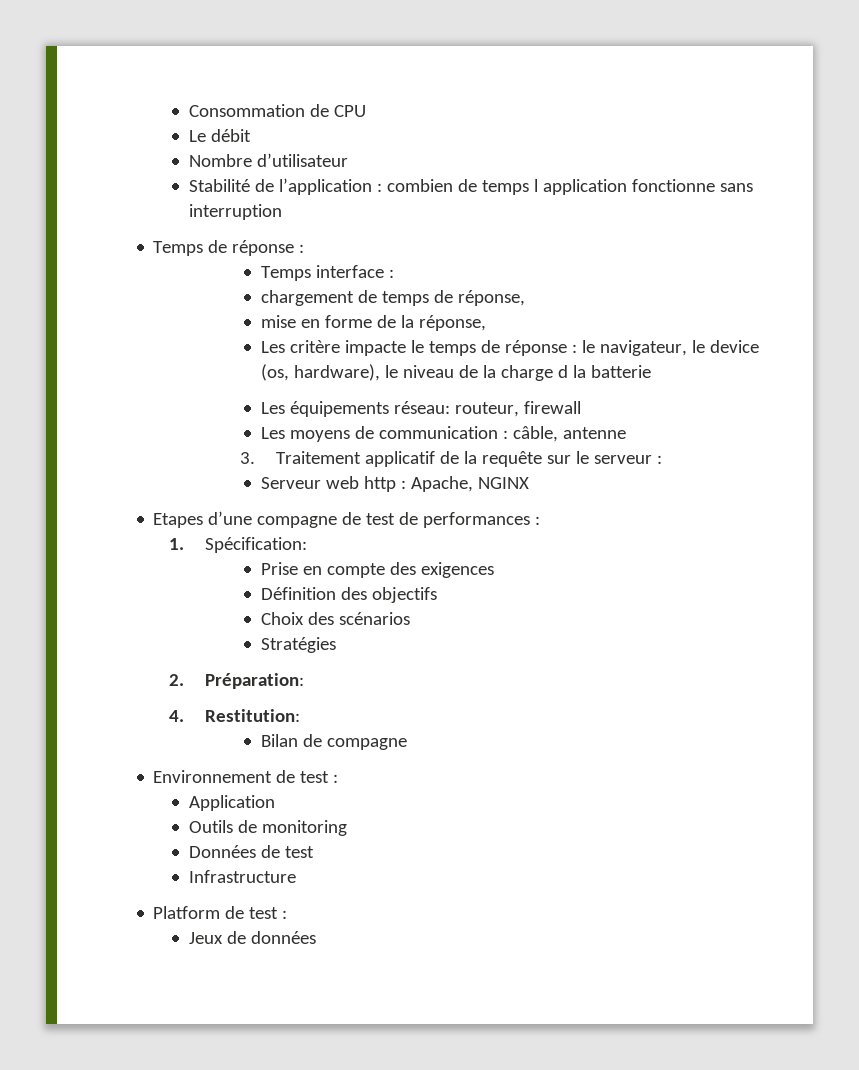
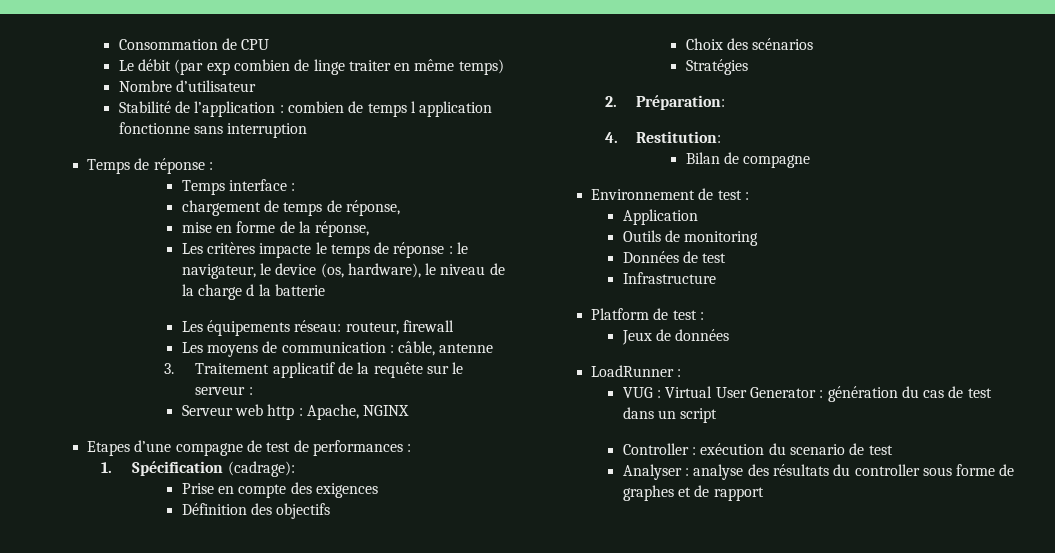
(252, 135) none -> [174,59,504,75] (par exp combien de linge traiter en même temps)
[289,340,340,353] critère -> [206,242,255,254] critères
[204,537,307,553] Spécification: -> [132,461,295,477] Spécification (cadrage):
(317, 937) none -> [591,365,682,377] [622,386,992,402] [622,407,718,423] [622,443,893,455] [622,464,1015,480] [622,485,764,501] // LoadRunner : // VUG : Virtual User Generator : génération du cas de test dans un script // Controller : exécution du scenario de test // Analyser : analyse des résultats du controller sous forme de graphes et de rapport

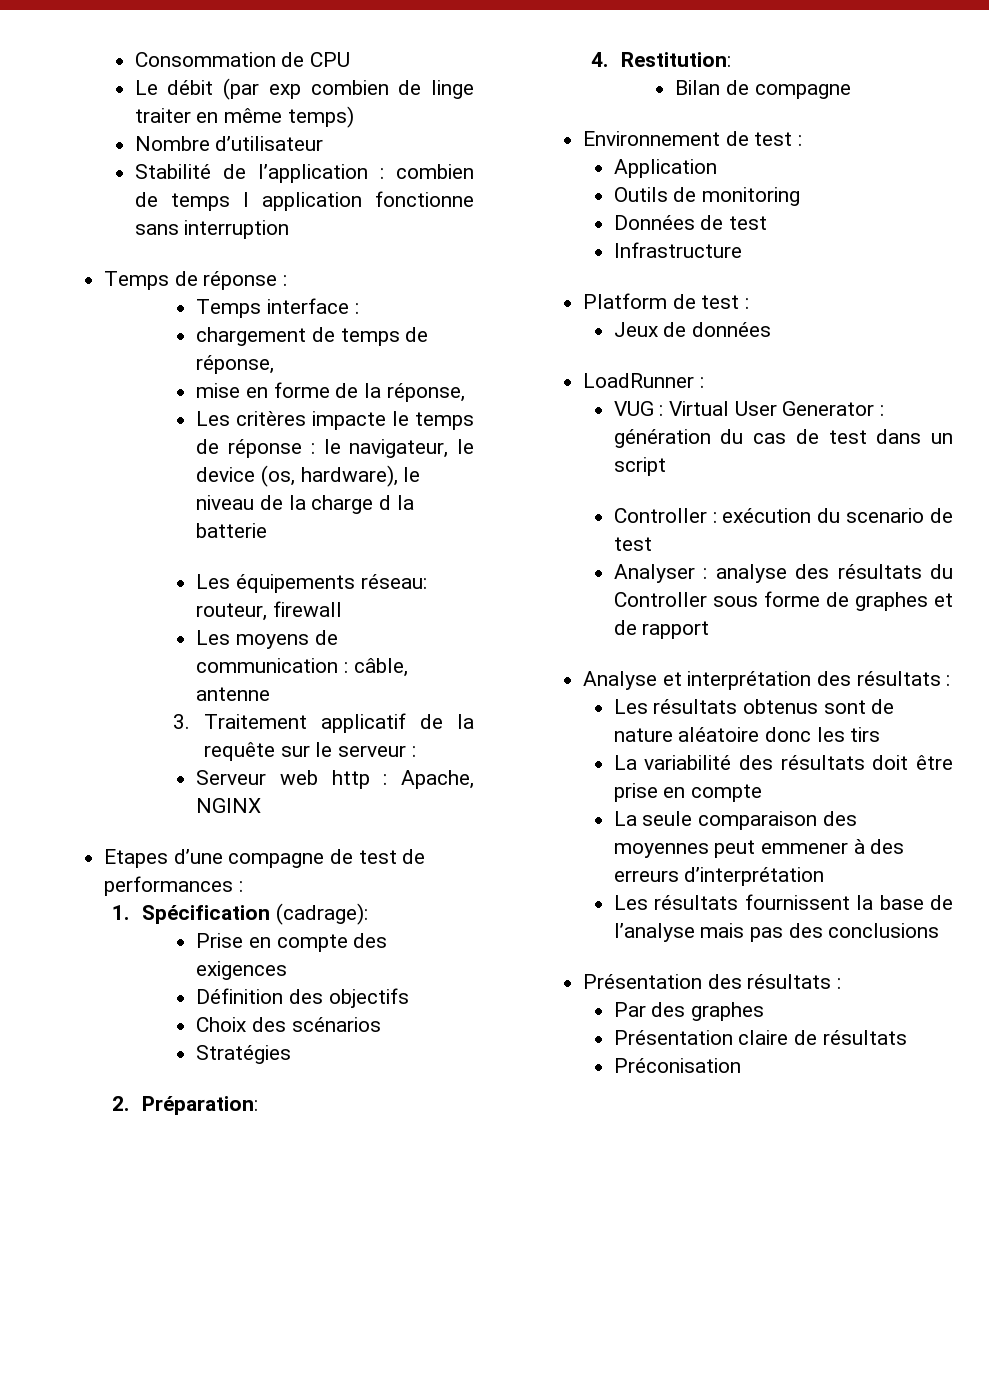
[854,464,920,476] controller -> [613,592,707,607] Controller
(764, 494) none -> [582,671,951,690] [613,699,895,714] [613,727,881,742] [613,755,953,770] [613,783,763,802] [613,811,857,830] [613,839,905,858] [613,867,825,886] [613,894,953,910] [613,923,940,942] [582,974,841,989] [613,1002,765,1021] [613,1030,907,1045] [613,1058,741,1073] // Analyse et interprétation des résultats : // Les résultats obtenus sont de nature aléatoire donc les tirs // La variabilité des résultats doit être prise en compte // La seule comparaison des moyennes peut emmener à des erreurs d’interprétation // Les résultats fournissent la base de l’analyse mais pas des conclusions // Présentation des résultats : // Par des graphes // Présentation claire de résultats // Préconisation

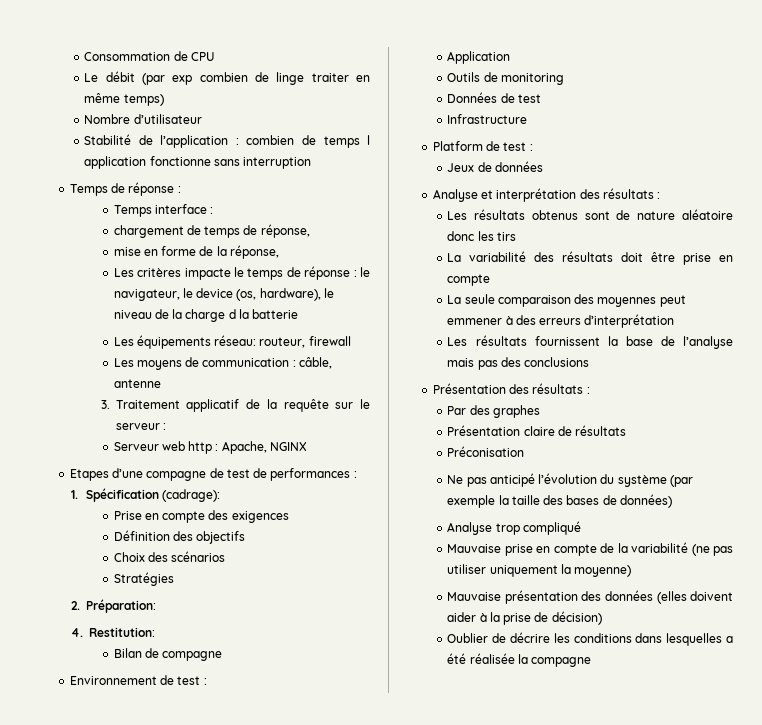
[582,373,704,388] [613,401,885,416] [613,429,953,448] [613,457,666,476] [613,508,953,523] [613,537,652,551] [613,564,953,583] [613,591,953,611] [613,620,710,639] // LoadRunner : // VUG : Virtual User Generator : génération du cas de test dans un script // Controller : exécution du scenario de test // Analyser : analyse des résultats du Controller sous forme de graphes et de rapport -> (543, 166) none
(741, 1065) none -> [447,473,693,487] [447,494,672,508] [447,521,581,535] [447,542,733,556] [447,564,632,577] [447,590,733,604] [447,611,602,625] [447,632,733,646] [447,653,592,667] // Ne pas anticipé l’évolution du système (par exemple la taille des bases de données) // Analyse trop compliqué // Mauvaise prise en compte de la variabilité (ne pas utiliser uniquement la moyenne) // Mauvaise présentation des données (elles doivent aider à la prise de décision) // Oublier de décrire les conditions dans lesquelles a été réalisée la compagne

